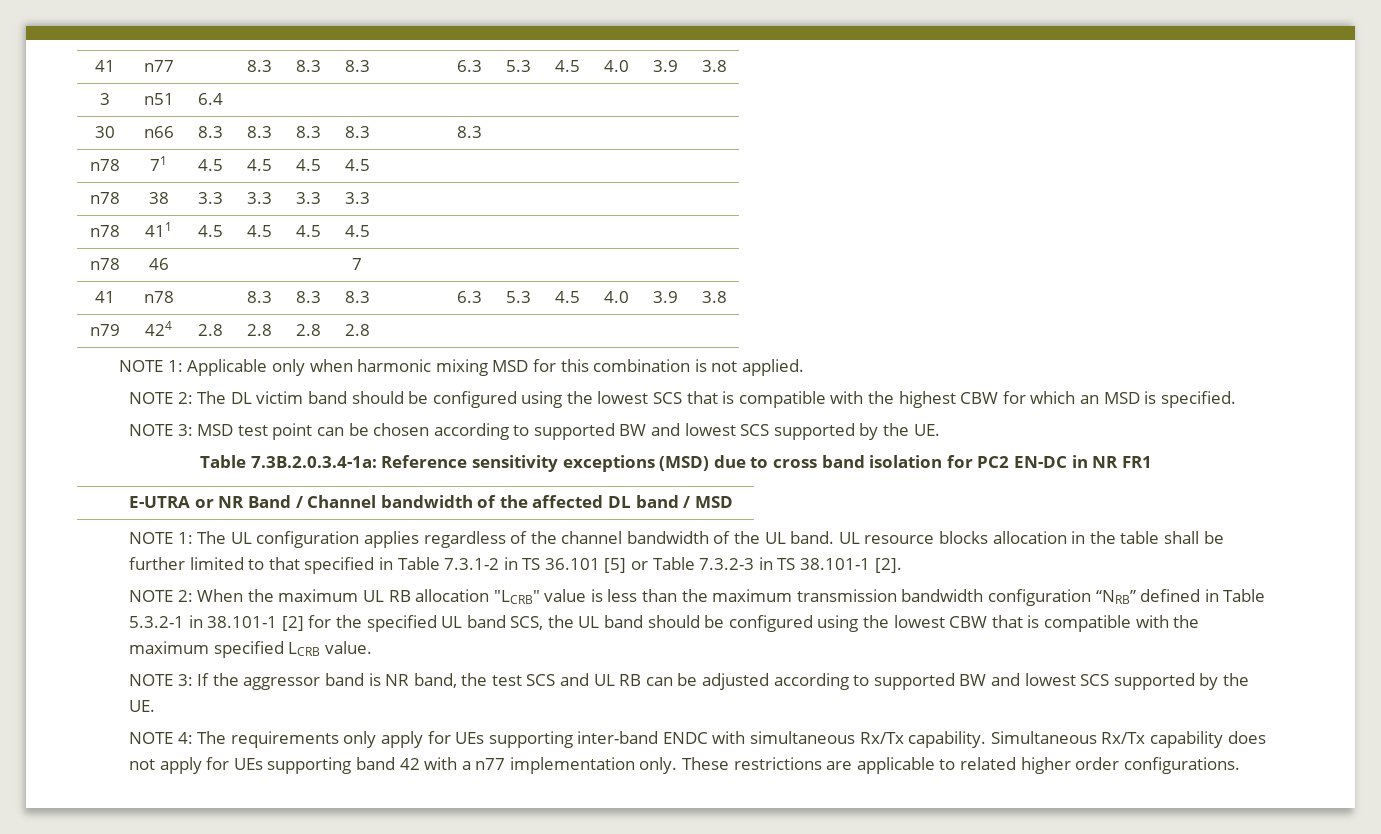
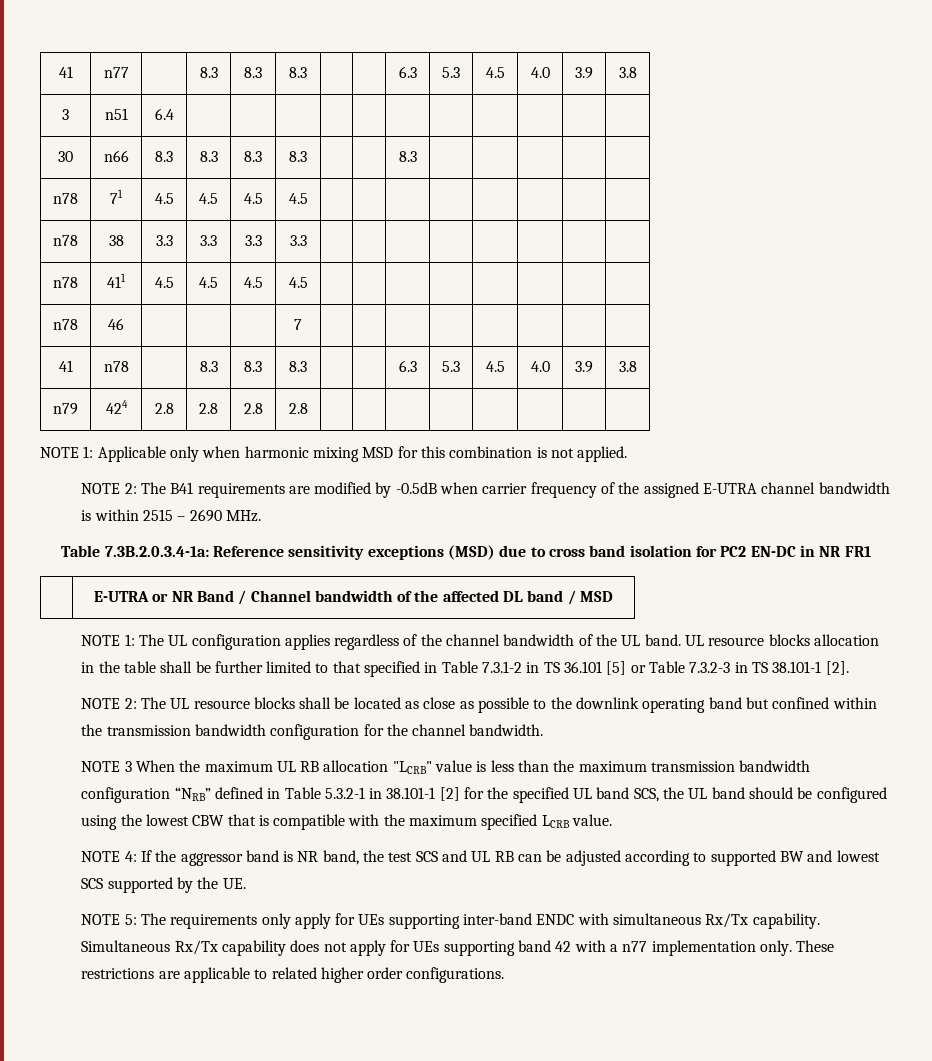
[230,391,1236,408] [128,423,940,440] DL victim band should be configured using the lowest SCS that is compatible with the highest CBW for which an MSD is specified. // NOTE 3: MSD test point can be chosen according to supported BW and lowest SCS supported by the UE. -> [170,482,890,498] [81,509,261,522] B41 requirements are modified by -0.5dB when carrier frequency of the assigned E-UTRA channel bandwidth is within 2515 – 2690 MHz.
(193, 596) none -> [140,697,877,713] [81,724,544,740] [81,761,132,772] The UL resource blocks shall be located as close as possible to the downlink operating band but confined within the transmission bandwidth configuration for the channel bandwidth. // NOTE 3
[177,674,193,686] 3: -> [124,851,137,862] 4:
[177,732,193,744] 4: -> [124,914,137,925] 5:

